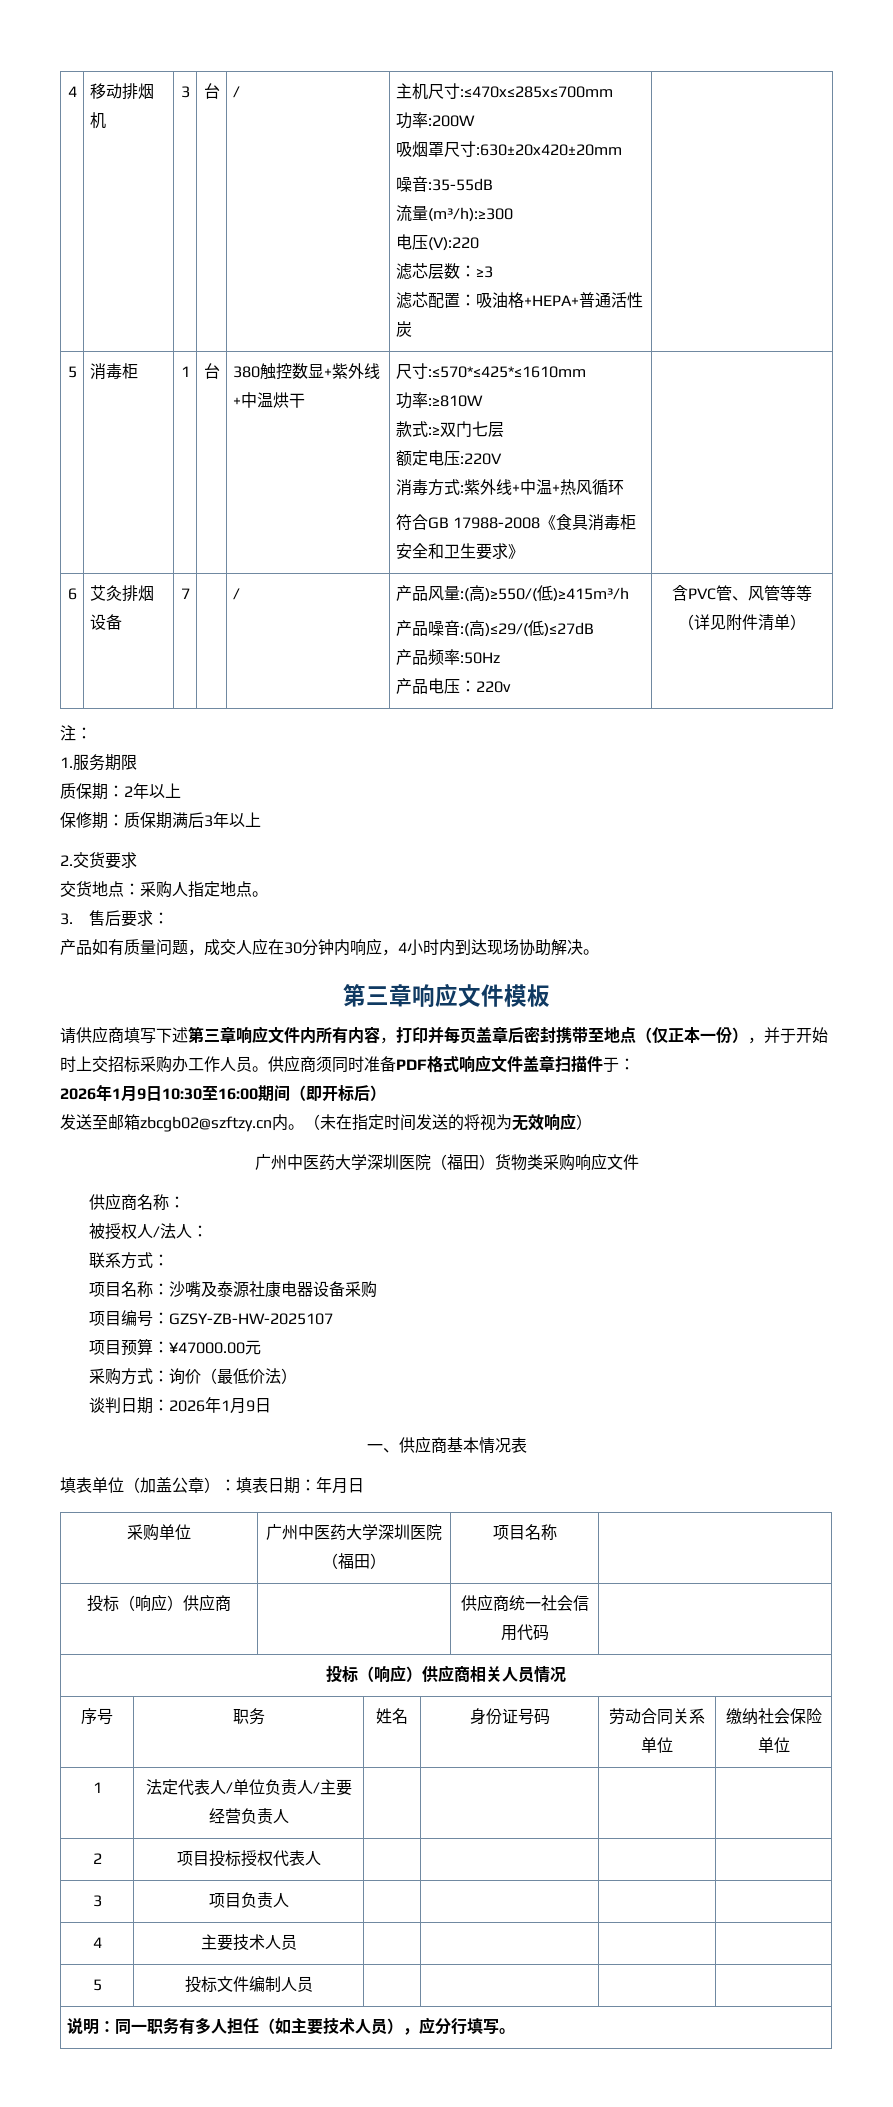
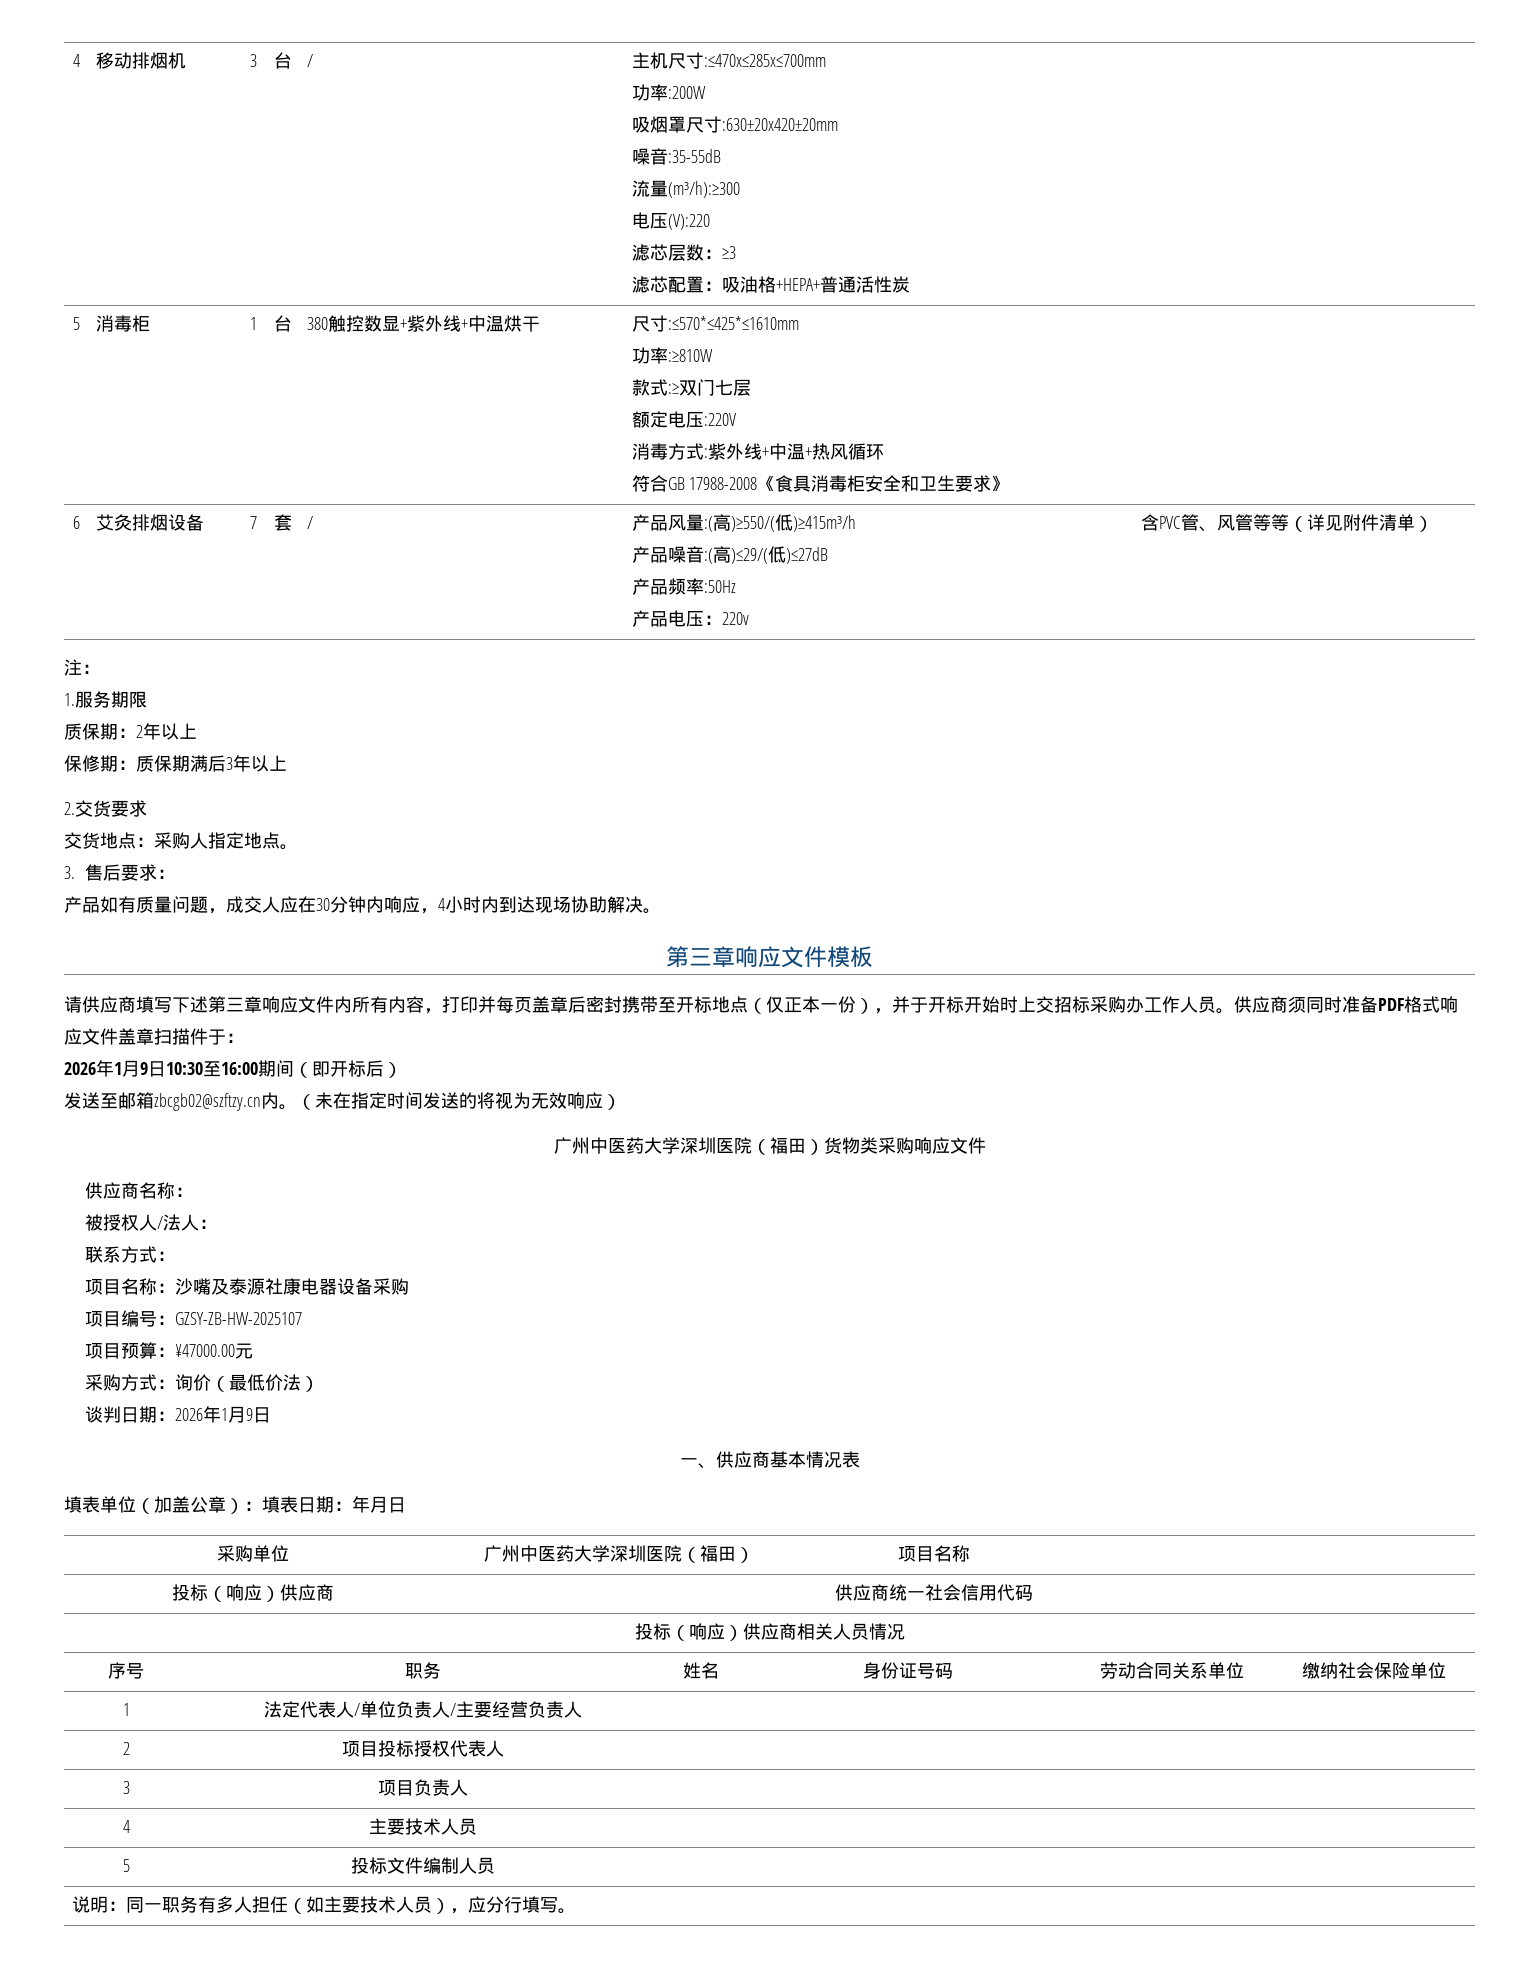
(190, 593) none -> [273,514,292,531] 套
(604, 1035) none -> [676,996,712,1013] 开标
(812, 1035) none -> [946,996,982,1013] 标开

